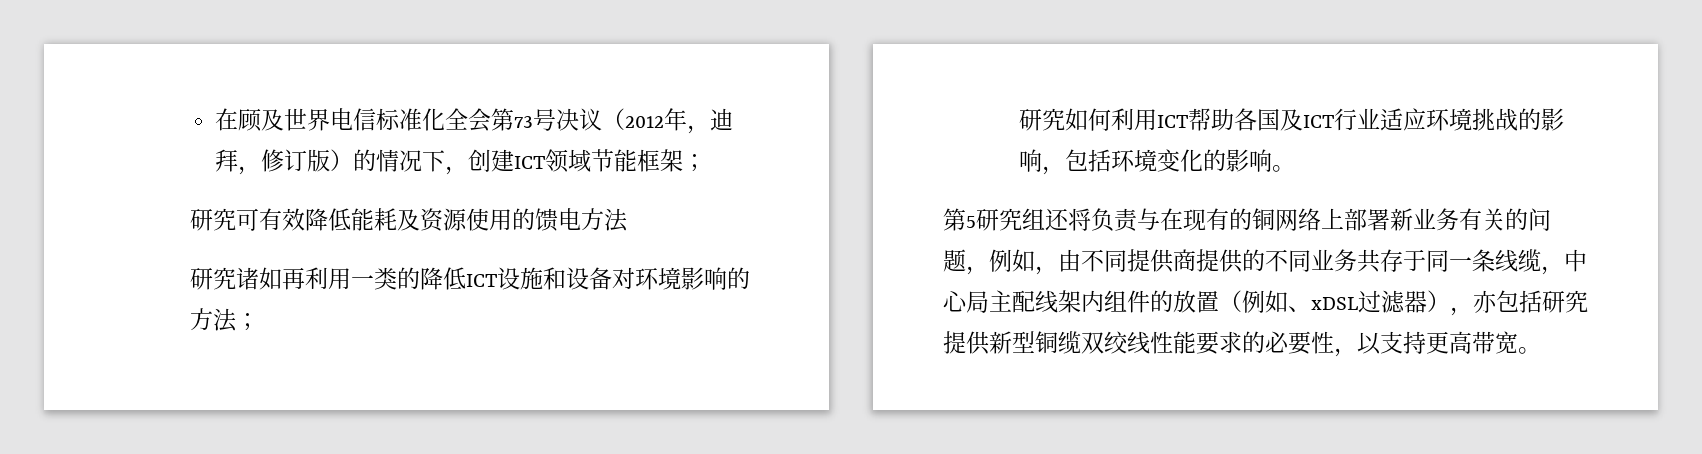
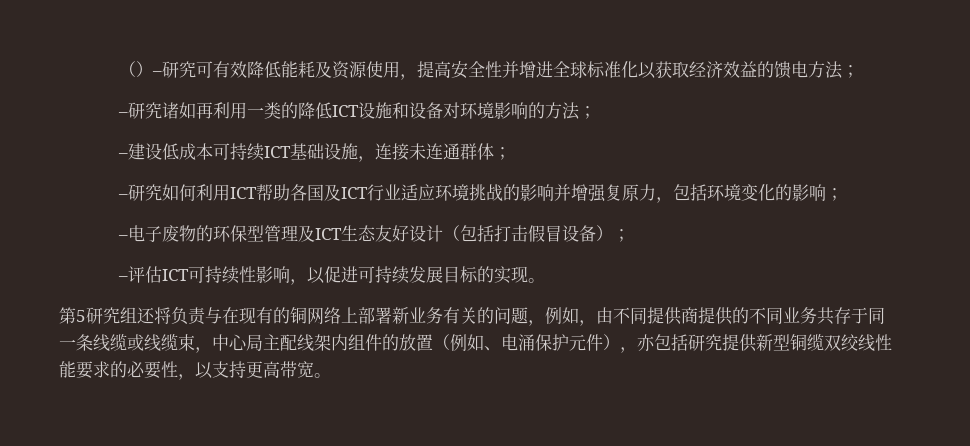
[215,108,734,134] [215,149,707,175] 在顾及世界电信标准化全会第73号决议（2012年，迪拜，修订版）的情况下，创建ICT领域节能框架； // -> [119,61,163,77] （）–
(512, 220) none -> [400,61,758,80] ，提高安全性并增进全球标准化以获取经济效益
(628, 220) // -> [842,65,860,78] [118,112,129,117] ； // –
(259, 322) none -> [118,143,512,162] [118,194,129,199] –建设低成本可持续ICT基础设施，连接未连通群体； // –
(1042, 160) none -> [554,184,657,202] 并增强复原力
(1272, 160) none -> [826,188,844,201] [118,225,631,242] [118,266,529,285] ； // –电子废物的环保型管理及ICT生态友好设计（包括打击假冒设备）； // –评估ICT可持续性影响，以促进可持续发展目标的实现
(1541, 260) none -> [127,334,195,352] 或线缆束
[1311,290,1427,313] xDSL过滤器 -> [501,334,603,351] 电涌保护元件

